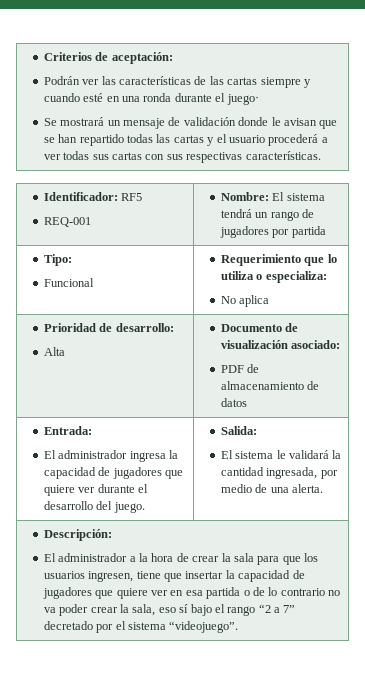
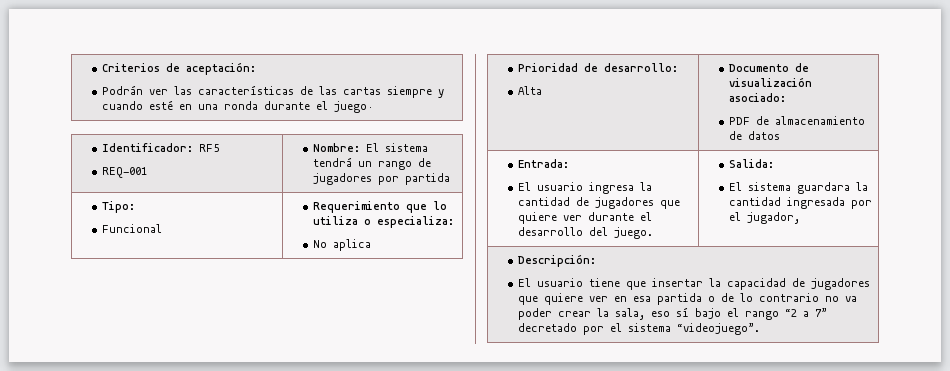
[43,117,338,129] [43,134,328,146] [43,151,321,163] // Se mostrará un mensaje de validación donde le avisan que se han repartido todas las cartas y el usuario procederá a ver todas sus cartas con sus respectivas características. -> (375, 107) none
[58,450,128,459] administrador -> [537,182,584,191] usuario
[43,467,96,479] capacidad -> [518,197,571,206] cantidad
[276,450,342,459] [220,467,338,479] [220,484,324,493] [43,529,112,541] [43,553,319,565] [43,571,134,582] le validará la cantidad ingresada, por medio de una alerta. // Descripción: // El administrador a la hora de crear la sala para que los usuarios ingresen, -> [797,182,869,194] [729,197,873,209] [729,212,801,224] [518,254,597,267] [518,278,584,287] guardara la cantidad ingresada por el jugador, // Descripción: // El usuario

